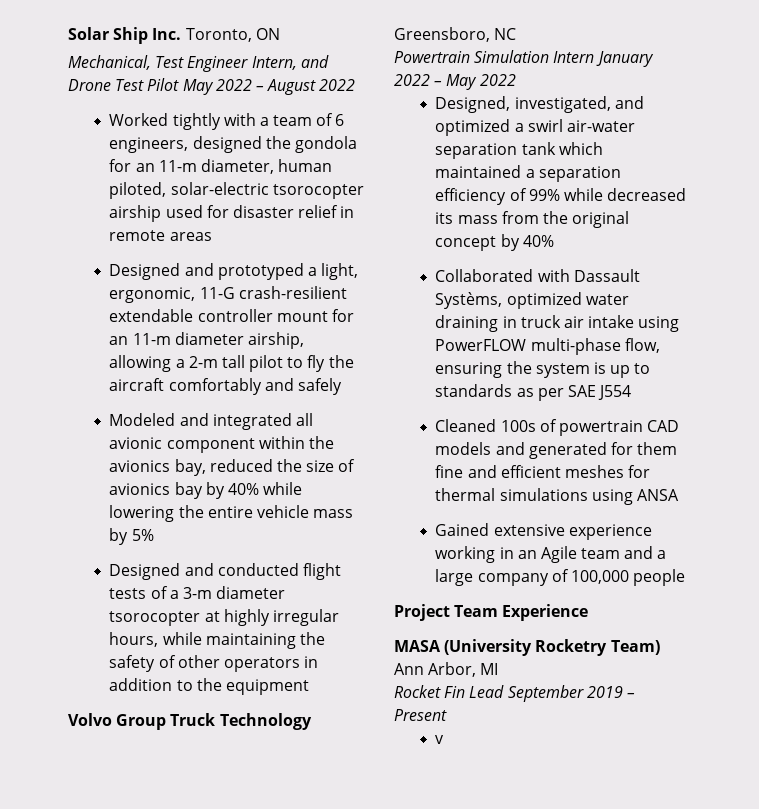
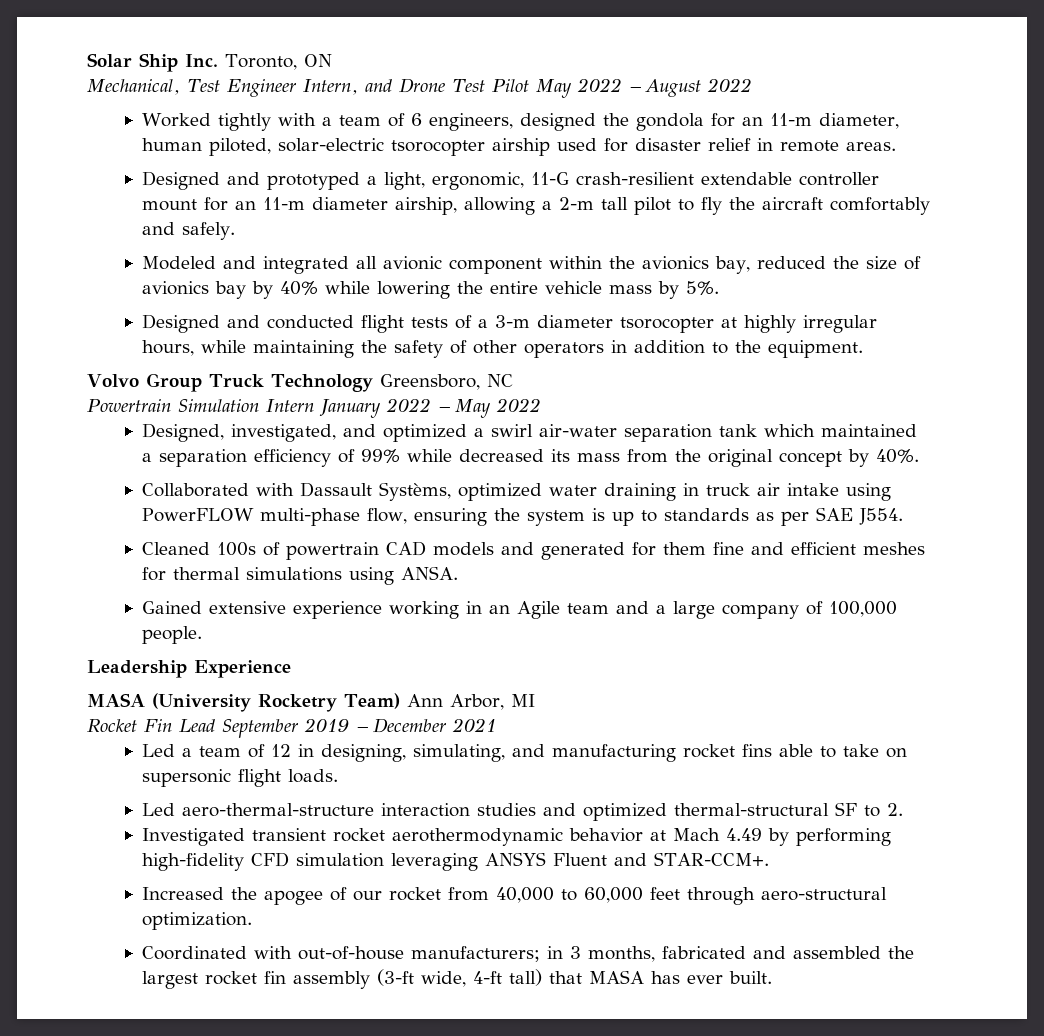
[169,232,212,241] areas -> [845,142,896,151] areas.
[297,378,342,395] safely -> [181,222,235,240] safely.
[131,529,154,541] 5% -> [685,281,719,295] 5%.
[225,679,309,695] equipment -> [767,340,863,358] equipment.
[522,235,554,247] 40% -> [875,449,919,463] 40%.
[598,385,632,400] J554 -> [858,508,903,525] J554.
[636,489,679,501] ANSA -> [400,566,458,580] ANSA.
[633,569,686,586] [394,604,499,621] people // Project Team -> [141,626,202,644] [87,660,187,678] people. // Leadership
[394,709,447,721] [435,735,445,744] Present // v -> [373,718,497,733] [141,744,907,762] [141,769,338,787] [141,802,903,821] [141,828,891,846] [141,852,769,871] [141,887,887,905] [141,912,252,930] [141,946,914,962] [141,969,772,989] December 2021 // Led a team of 12 in designing, simulating, and manufacturing rocket fins able to take on supersonic flight loads. // Led aero-thermal-structure interaction studies and optimized thermal-structural SF to 2. // Investigated transient rocket aerothermodynamic behavior at Mach 4.49 by performing high-fidelity CFD simulation leveraging ANSYS Fluent and STAR-CCM+. // Increased the apogee of our rocket from 40,000 to 60,000 feet through aero-structural optimization. // Coordinated with out-of-house manufacturers; in 3 months, fabricated and assembled the largest rocket fin assembly (3-ft wide, 4-ft tall) that MASA has ever built.

